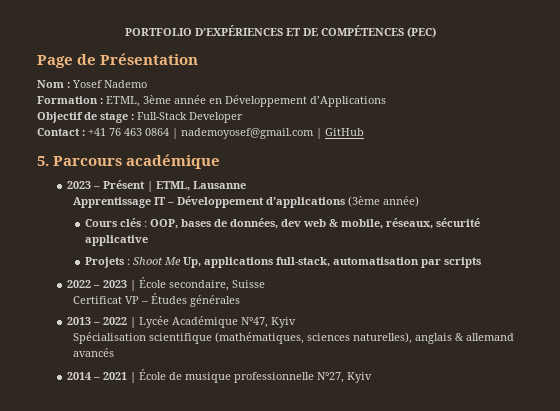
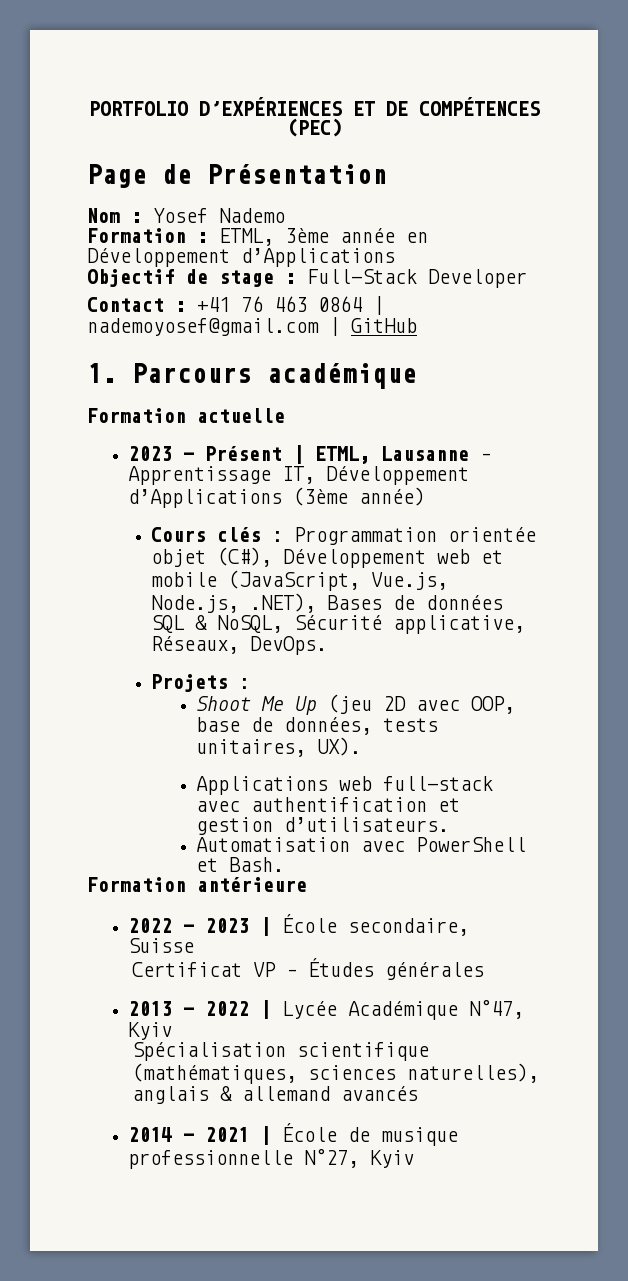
[37,156,49,166] 5. -> [87,363,117,383] 1.
(221, 161) none -> [87,408,285,423] // Formation actuelle
[72,196,345,208] // Apprentissage IT – Développement d’applications -> [479,453,491,461] [127,466,469,485] [127,489,282,508] – Apprentissage IT, Développement d’Applications
[149,218,480,229] [84,235,148,246] OOP, bases de données, dev web & mobile, réseaux, sécurité applicative -> [293,527,536,545] [150,547,503,568] [150,570,448,591] [150,593,503,613] [150,615,525,634] [150,636,327,655] Programmation orientée objet (C#), Développement web et mobile (JavaScript, Vue.js, Node.js, .NET), Bases de données SQL & NoSQL, Sécurité applicative, Réseaux, DevOps.
(130, 262) none -> (250, 683) //
[182,257,481,268] Up, applications full-stack, automatisation par scripts -> [295,694,516,715] [196,717,439,735] [196,737,362,757] [196,776,494,795] [196,797,461,812] [196,817,450,835] [196,837,527,852] [196,857,285,872] [87,877,307,892] Up (jeu 2D avec OOP, base de données, tests unitaires, UX). // Applications web full-stack avec authentification et gestion d’utilisateurs. // Automatisation avec PowerShell et Bash. // Formation antérieure

